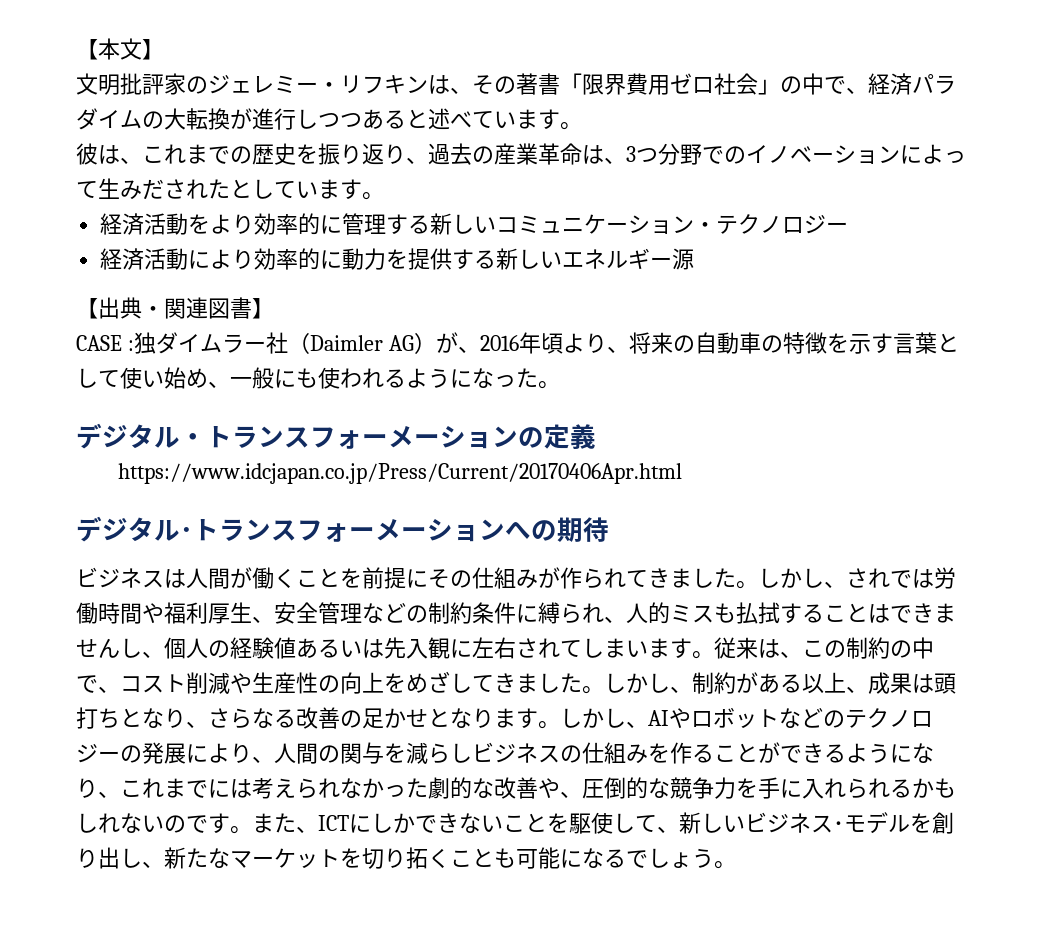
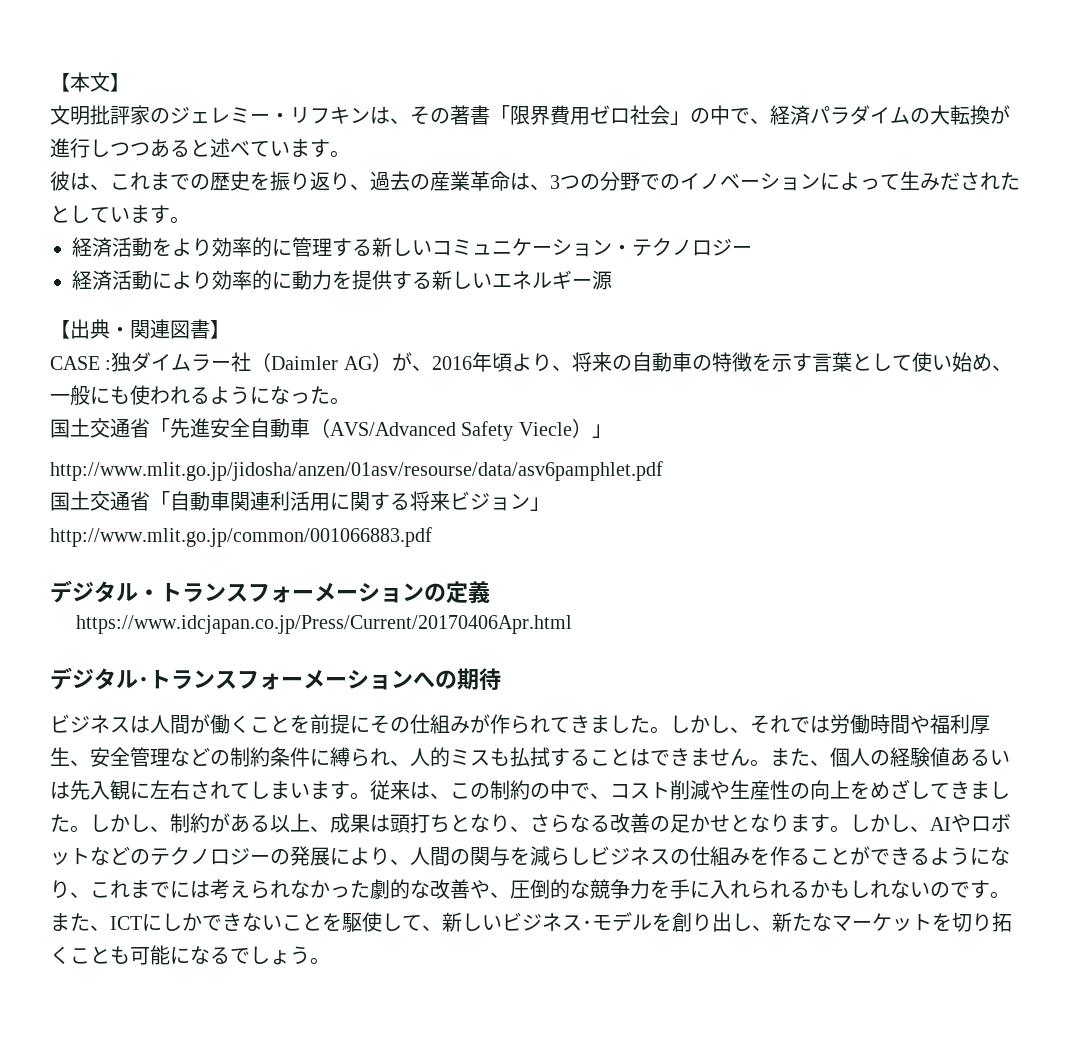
(658, 155) none -> [580,174,600,190] の
(560, 385) none -> [50,418,612,441] [50,461,663,481] [50,491,550,511] [50,527,432,547] // 国土交通省「先進安全自動車（AVS/Advanced Safety Viecle）」 // http://www.mlit.go.jp/jidosha/anzen/01asv/resourse/data/asv6pamphlet.pdf // 国土交通省「自動車関連利活用に関する将来ビジョン」 // http://www.mlit.go.jp/common/001066883.pdf
[846,568,868,588] さ -> [750,715,770,734] そ
[120,638,142,658] し -> [750,748,810,767] 。また

